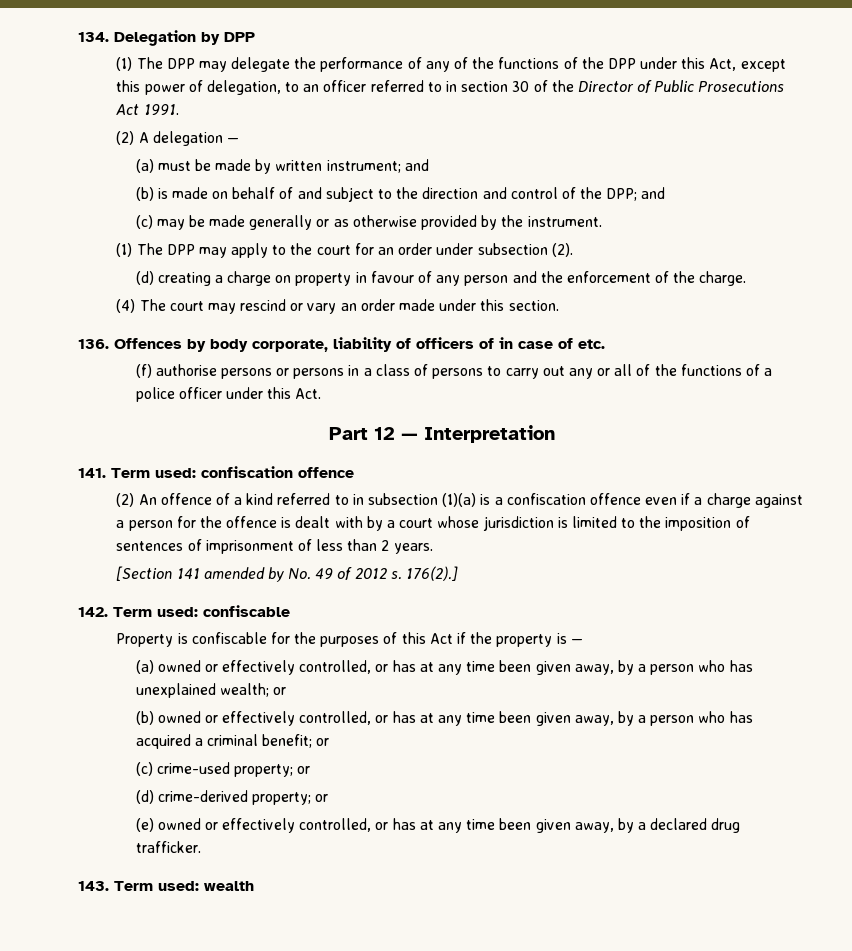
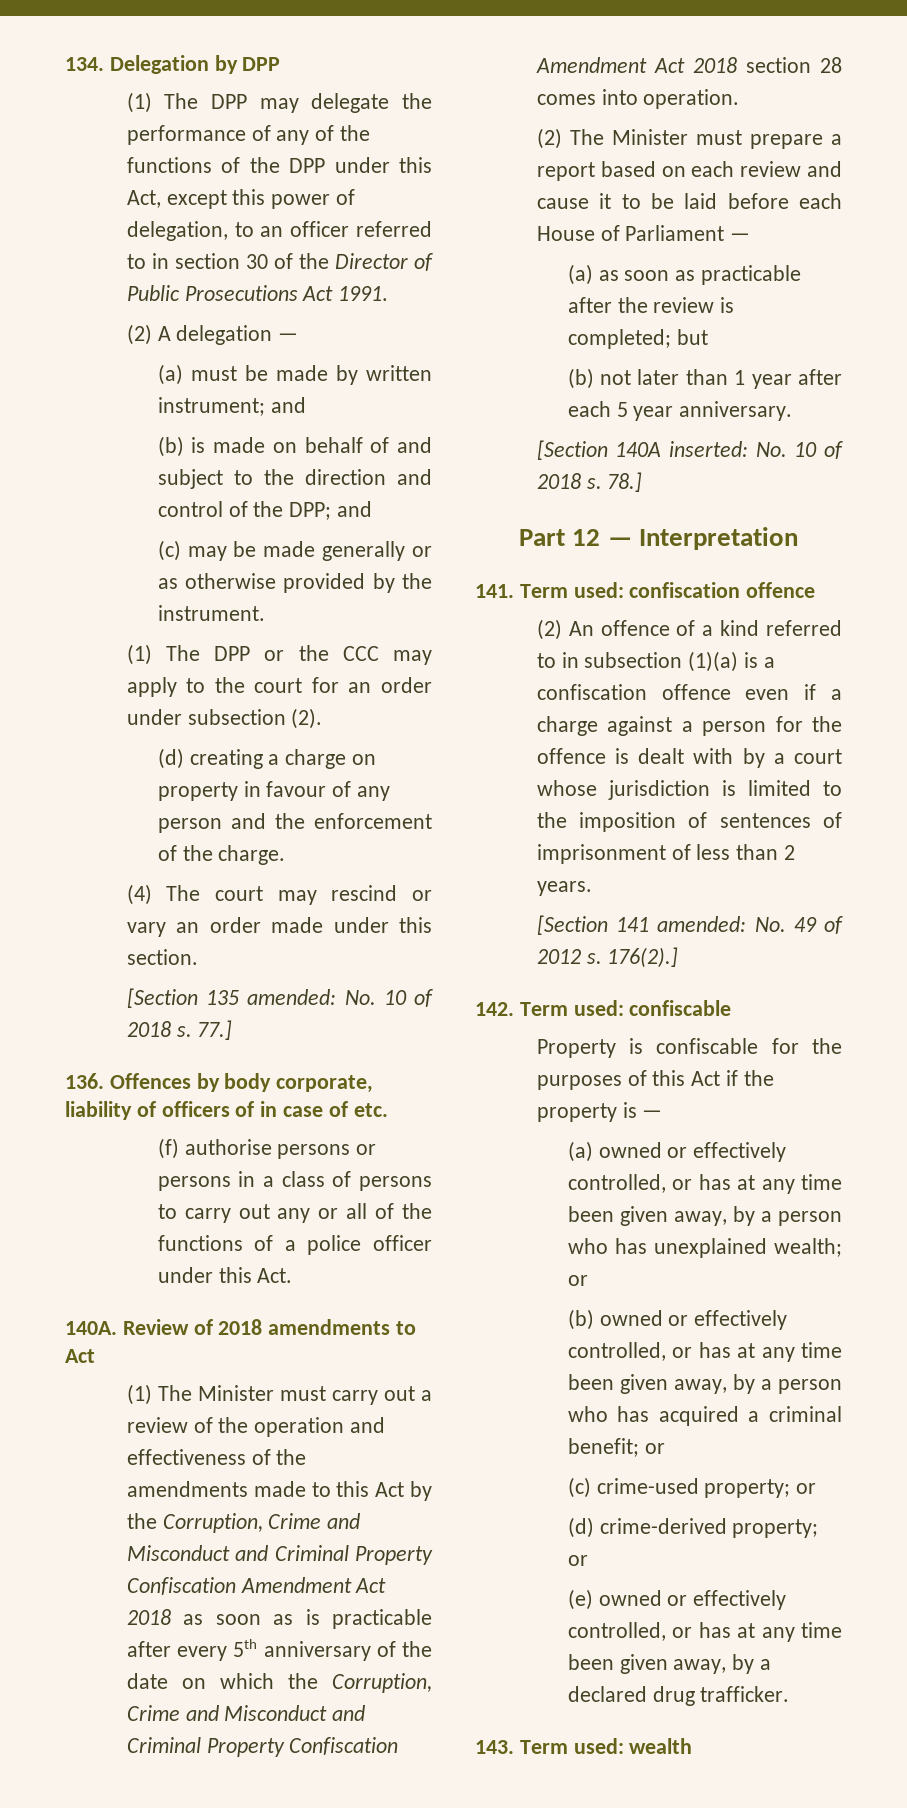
(195, 249) none -> [264,645,379,661] or the CCC
(559, 305) none -> [126,988,433,1008] [126,1020,233,1040] // [Section 135 amended: No. 10 of 2018 s. 77.]
(322, 393) none -> [65,1319,417,1335] [65,1349,95,1363] [126,1384,433,1405] [126,1417,386,1437] [126,1449,307,1465] [126,1481,432,1501] [126,1513,361,1533] [126,1545,433,1565] [126,1577,387,1595] [126,1609,432,1629] [126,1639,432,1661] [126,1673,432,1693] [126,1705,366,1721] [126,1737,399,1757] [535,57,842,73] [536,89,740,109] [536,128,842,149] [536,161,842,181] [536,193,842,209] [536,225,751,241] [567,264,801,285] [567,297,735,313] [567,329,708,349] [567,368,842,389] [567,401,793,421] [536,440,843,460] [536,472,643,492] // 140A. Review of 2018 amendments to Act // (1) The Minister must carry out a review of the operation and effectiveness of the amendments made to this Act by the Corruption, Crime and Misconduct and Criminal Property Confiscation Amendment Act 2018 as soon as is practicable after every 5th anniversary of the date on which the Corruption, Crime and Misconduct and Criminal Property Confiscation Amendment Act 2018 section 28 comes into operation. // (2) The Minister must prepare a report based on each review and cause it to be laid before each House of Parliament — // (a) as soon as practicable after the review is completed; but // (b) not later than 1 year after each 5 year anniversary. // [Section 140A inserted: No. 10 of 2018 s. 78.]
[203,567,284,582] amended by -> [657,916,747,932] amended:

